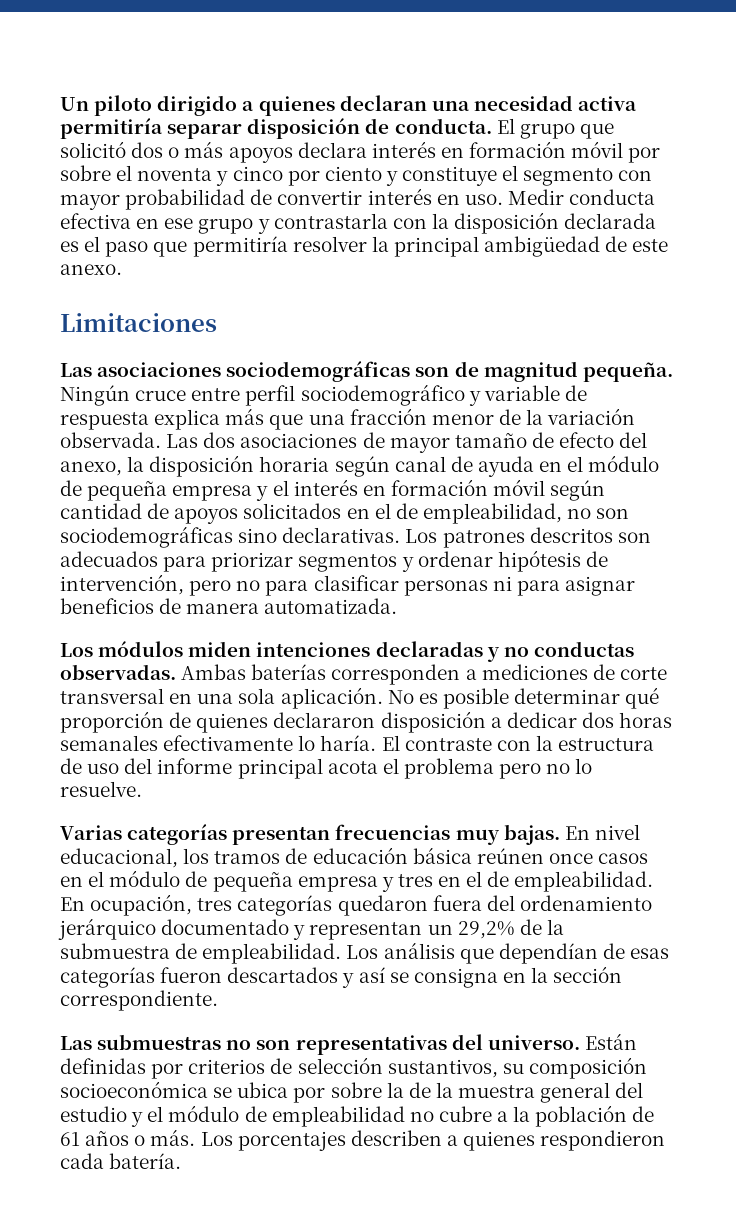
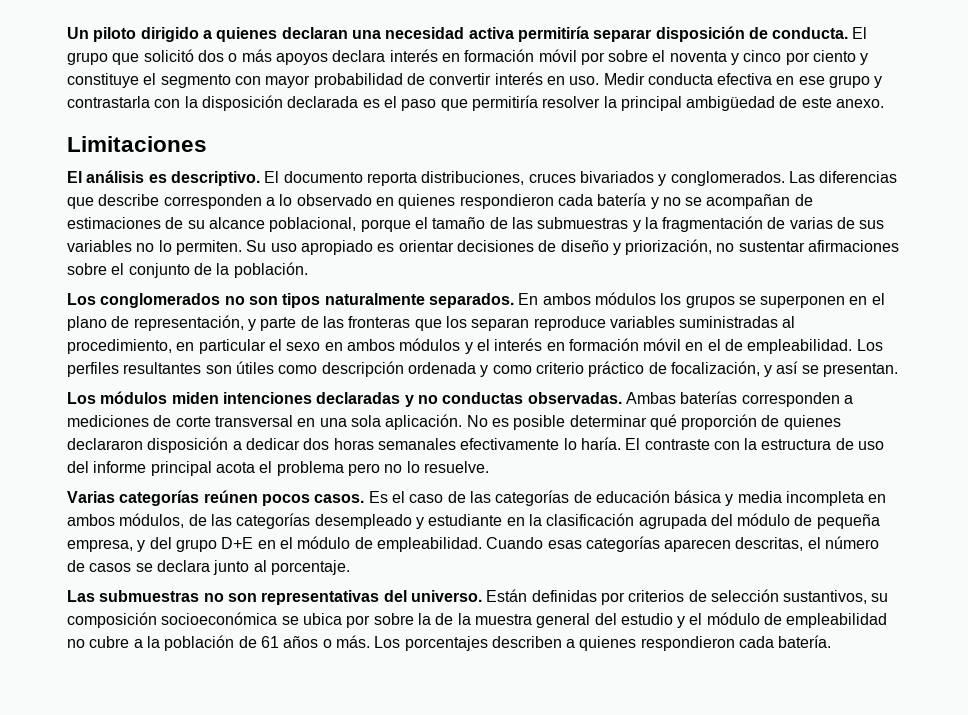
[60,361,673,382] [60,384,587,406] [60,408,636,430] [60,432,648,453] [60,455,660,477] [60,480,253,501] Las asociaciones sociodemográficas son de magnitud pequeña. Ningún cruce entre perfil sociodemográfico y variable de respuesta explica más que una fracción menor de la variación observada. Las dos asociaciones de mayor tamaño de efecto del anexo, la disposición horaria según canal de ayuda en el módulo de pequeña empresa -> [67,170,898,186] [67,193,813,209] [67,216,885,232] [67,239,900,255] [67,262,308,278] [67,292,885,308] [67,315,796,331] [67,338,461,354] El análisis es descriptivo. El documento reporta distribuciones, cruces bivariados y conglomerados. Las diferencias que describe corresponden a lo observado en quienes respondieron cada batería y no se acompañan de estimaciones de su alcance poblacional, porque el tamaño de las submuestras y la fragmentación de varias de sus variables no lo permiten. Su uso apropiado es orientar decisiones de diseño y priorización, no sustentar afirmaciones sobre el conjunto de la población. // Los conglomerados no son tipos naturalmente separados. En ambos módulos los grupos se superponen en el plano de representación, y parte de las fronteras que los separan reproduce variables suministradas al procedimiento, en particular el sexo en ambos módulos
[550,480,606,501] [60,503,630,524] [60,526,651,548] [60,550,608,572] [60,574,636,596] [60,598,398,614] según cantidad de apoyos solicitados en el de empleabilidad, no son sociodemográficas sino declarativas. Los patrones descritos son adecuados para priorizar segmentos y ordenar hipótesis de intervención, pero no para clasificar personas ni para asignar beneficios de manera automatizada. -> [685,339,883,354] [67,361,899,377] en el de empleabilidad. Los perfiles resultantes son útiles como descripción ordenada y como criterio práctico de focalización, y así se presentan.
[232,824,640,845] [60,847,649,868] [60,870,654,892] [60,894,652,916] [58,918,564,940] [60,942,670,964] [60,966,623,988] [60,990,218,1011] presentan frecuencias muy bajas. En nivel educacional, los tramos de educación básica reúnen once casos en el módulo de pequeña empresa y tres en el de empleabilidad. En ocupación, tres categorías quedaron fuera del ordenamiento jerárquico documentado y representan un 29,2% de la submuestra de empleabilidad. Los análisis que dependían de esas categorías fueron descartados y así se consigna en la sección correspondiente. -> [203,490,887,506] [67,513,880,529] [67,536,880,552] [67,560,350,575] reúnen pocos casos. Es el caso de las categorías de educación básica y media incompleta en ambos módulos, de las categorías desempleado y estudiante en la clasificación agrupada del módulo de pequeña empresa, y del grupo D+E en el módulo de empleabilidad. Cuando esas categorías aparecen descritas, el número de casos se declara junto al porcentaje.

